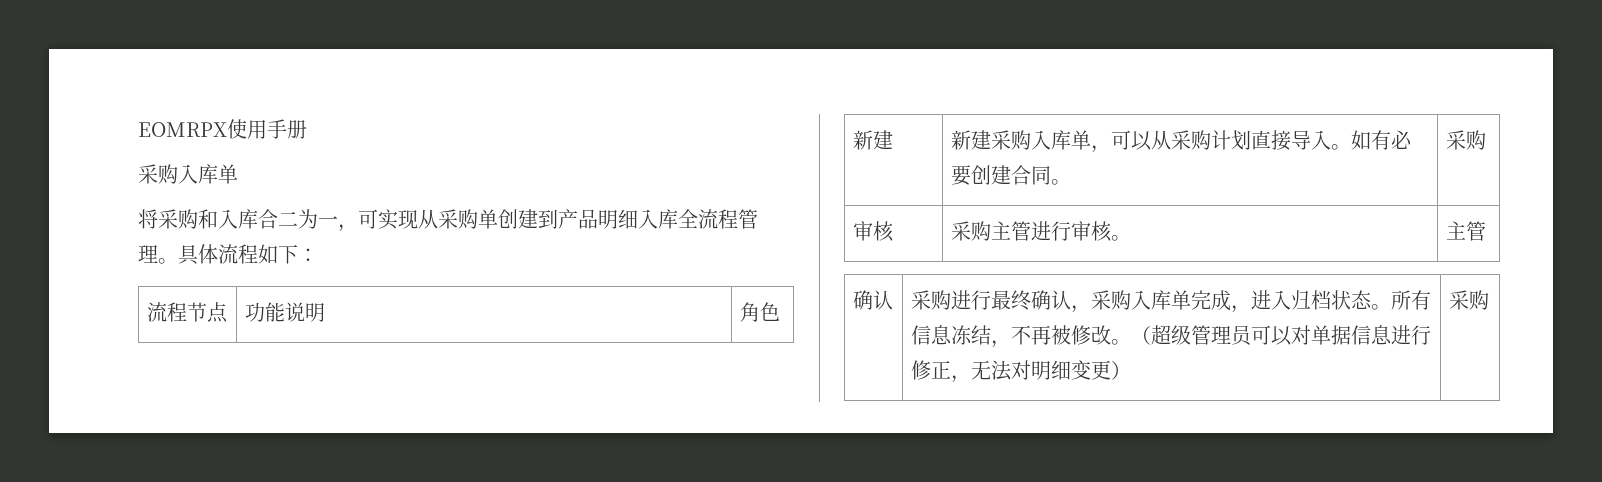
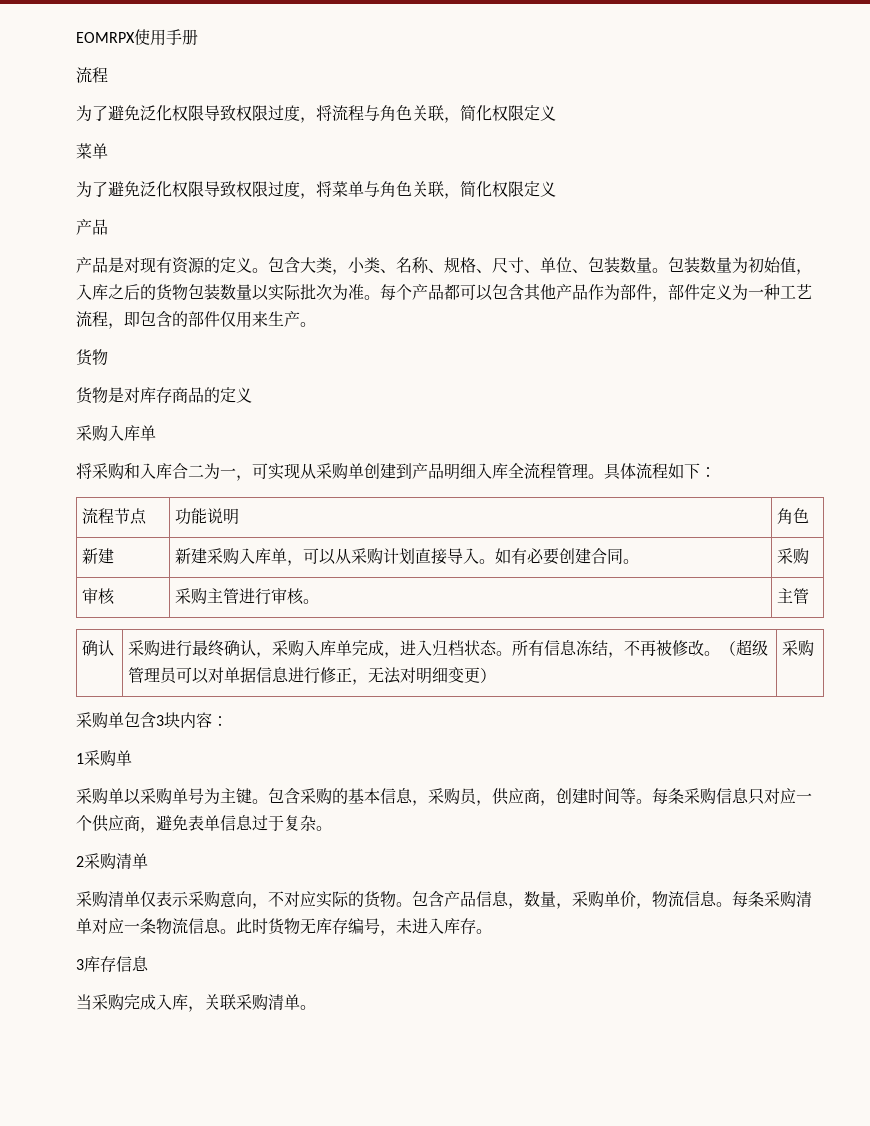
(307, 129) none -> [76,67,108,83] [76,105,556,123] [76,143,108,159] [76,181,556,199] [76,219,108,235] [76,257,812,275] [76,284,812,302] [76,311,316,329] [76,349,108,366] [76,387,252,404] // 流程 // 为了避免泛化权限导致权限过度，将流程与角色关联，简化权限定义 // 菜单 // 为了避免泛化权限导致权限过度，将菜单与角色关联，简化权限定义 // 产品 // 产品是对现有资源的定义。包含大类，小类、名称、规格、尺寸、单位、包装数量。包装数量为初始值，入库之后的货物包装数量以实际批次为准。每个产品都可以包含其他产品作为部件，部件定义为一种工艺流程，即包含的部件仅用来生产。 // 货物 // 货物是对库存商品的定义
(1489, 300) none -> [76,712,228,729] [76,750,132,767] [76,788,812,806] [76,815,332,833] [76,853,148,870] [76,891,812,909] [76,918,492,936] [76,956,149,972] [76,994,316,1012] // 采购单包含3块内容： // 1采购单 // 采购单以采购单号为主键。包含采购的基本信息，采购员，供应商，创建时间等。每条采购信息只对应一个供应商，避免表单信息过于复杂。 // 2采购清单 // 采购清单仅表示采购意向，不对应实际的货物。包含产品信息，数量，采购单价，物流信息。每条采购清单对应一条物流信息。此时货物无库存编号，未进入库存。 // 3库存信息 // 当采购完成入库，关联采购清单。

